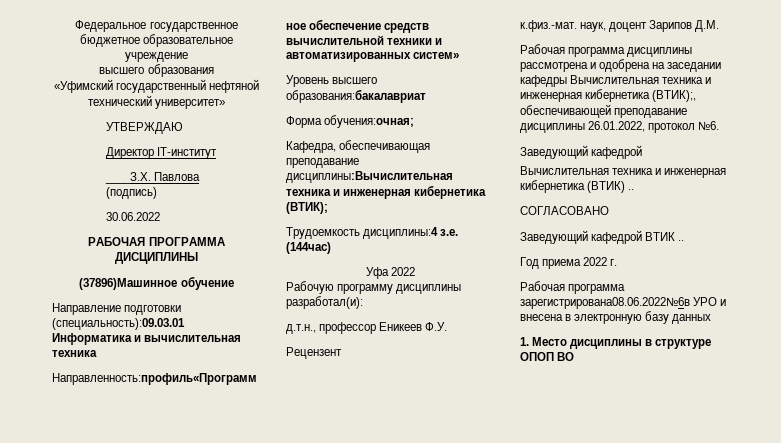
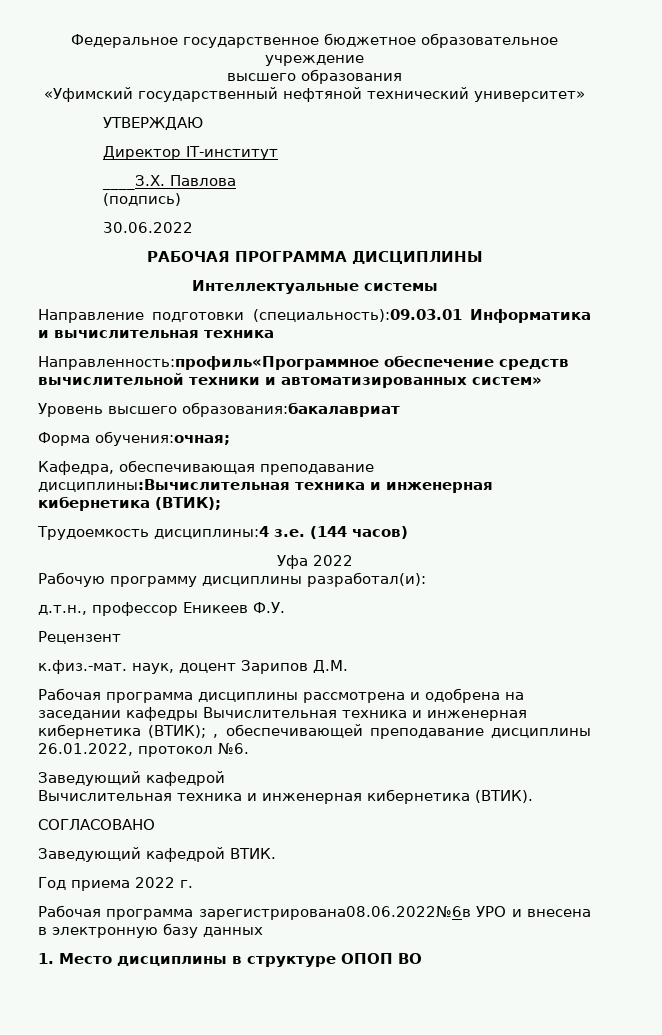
[79,276,234,290] (37896)Машинное обучение -> [191,280,438,294] Интеллектуальные системы
[286,242,331,254] (144час) -> [310,526,408,539] (144 часов)
[652,90,697,102] (ВТИК);, -> [148,725,219,738] (ВТИК); ,
[587,181,635,193] (ВТИК) .. -> [475,790,533,803] (ВТИК).
[645,232,685,241] ВТИК .. -> [230,848,276,859] ВТИК.

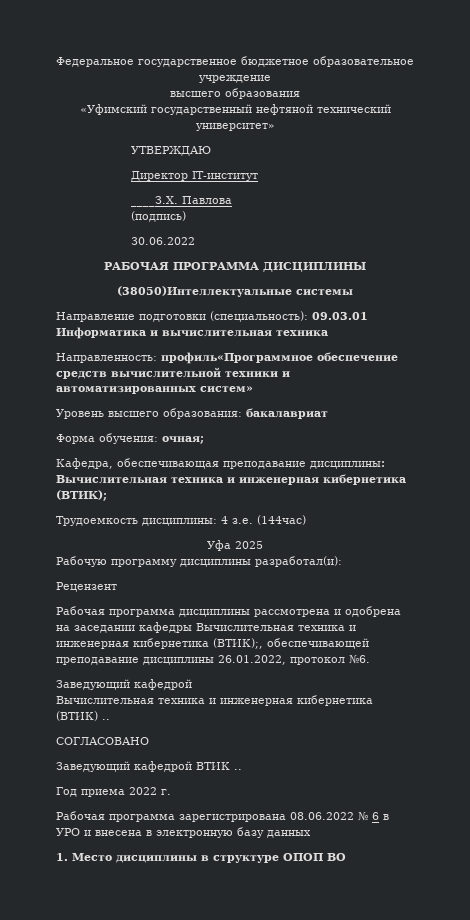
[191,280,359,294] Интеллектуальные -> [117,286,292,297] (38050)Интеллектуальные
[252,309,462,322] (специальность):09.03.01 -> [210,311,368,322] (специальность): 09.03.01
[38,356,379,370] Направленность:профиль«Программное -> [56,352,313,364] Направленность: профиль«Программное
[182,402,400,417] образования:бакалавриат -> [163,408,328,419] образования: бакалавриат
[95,431,230,446] обучения:очная; -> [99,433,204,444] обучения: очная;
[38,479,290,492] дисциплины:Вычислительная -> [310,461,385,469] [56,475,167,484] дисциплины: Вычислительная
[154,526,408,539] дисциплины:4 з.е. (144 часов) -> [142,515,306,526] дисциплины: 4 з.е. (144час)
[312,555,353,566] 2022 -> [235,541,263,549] 2025
[38,602,285,616] [38,631,121,644] [38,660,348,674] д.т.н., профессор Еникеев Ф.У. // Рецензент // к.физ.-мат. наук, доцент Зарипов Д.М. -> [56,582,117,592] Рецензент
[148,725,219,738] (ВТИК); , -> [213,638,263,649] (ВТИК);,
[475,790,533,803] (ВТИК). -> [56,711,110,721] (ВТИК) ..
[230,848,276,859] ВТИК. -> [196,762,242,770] ВТИК ..
[198,906,471,920] зарегистрирована08.06.2022№6в -> [179,811,389,822] зарегистрирована 08.06.2022 № 6 в

